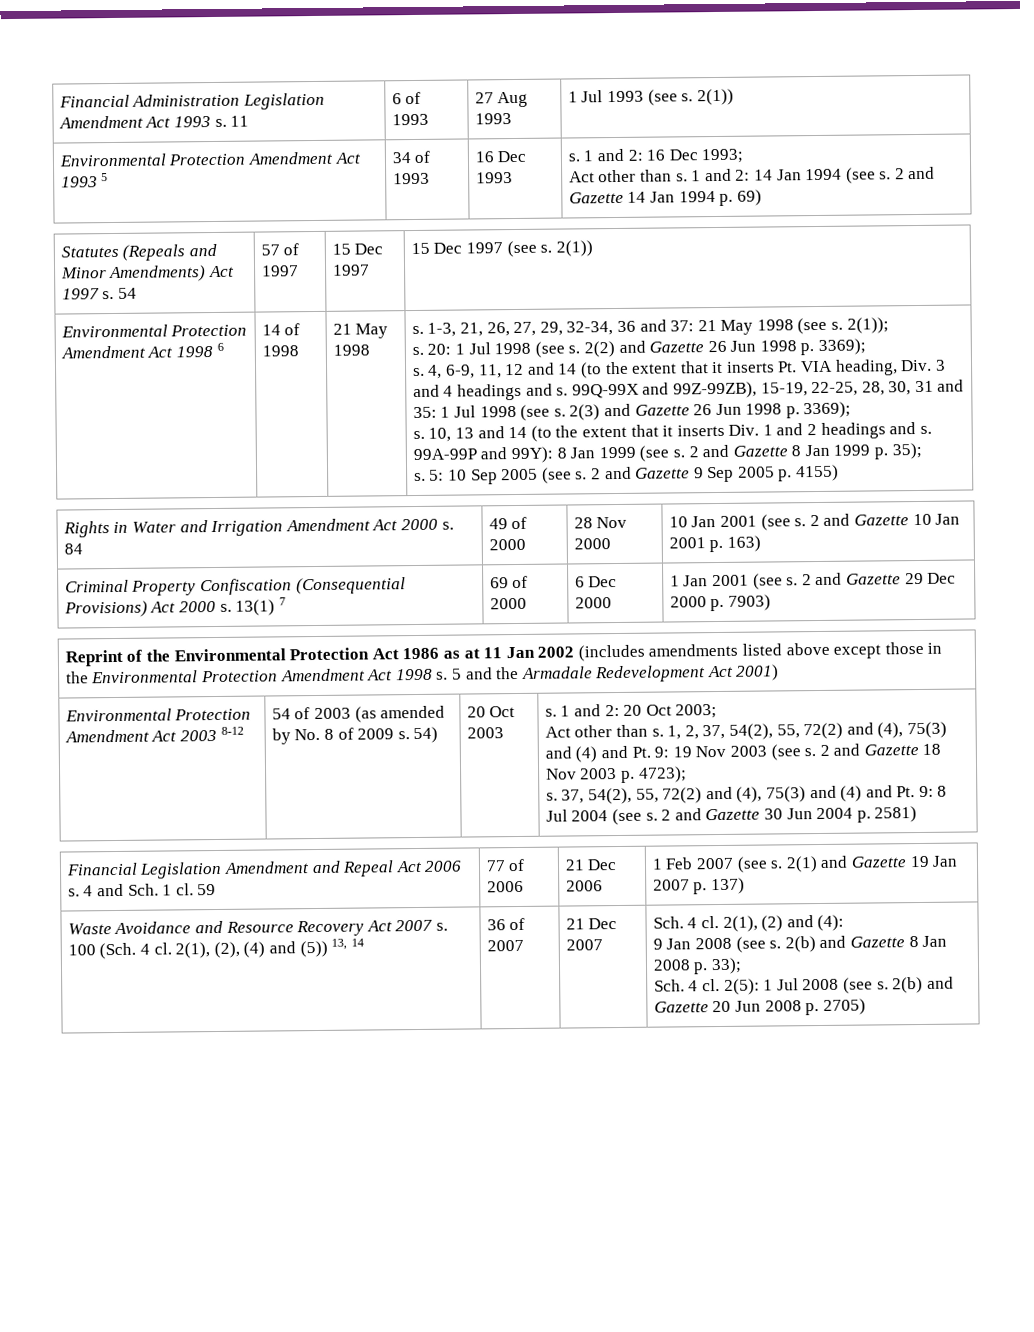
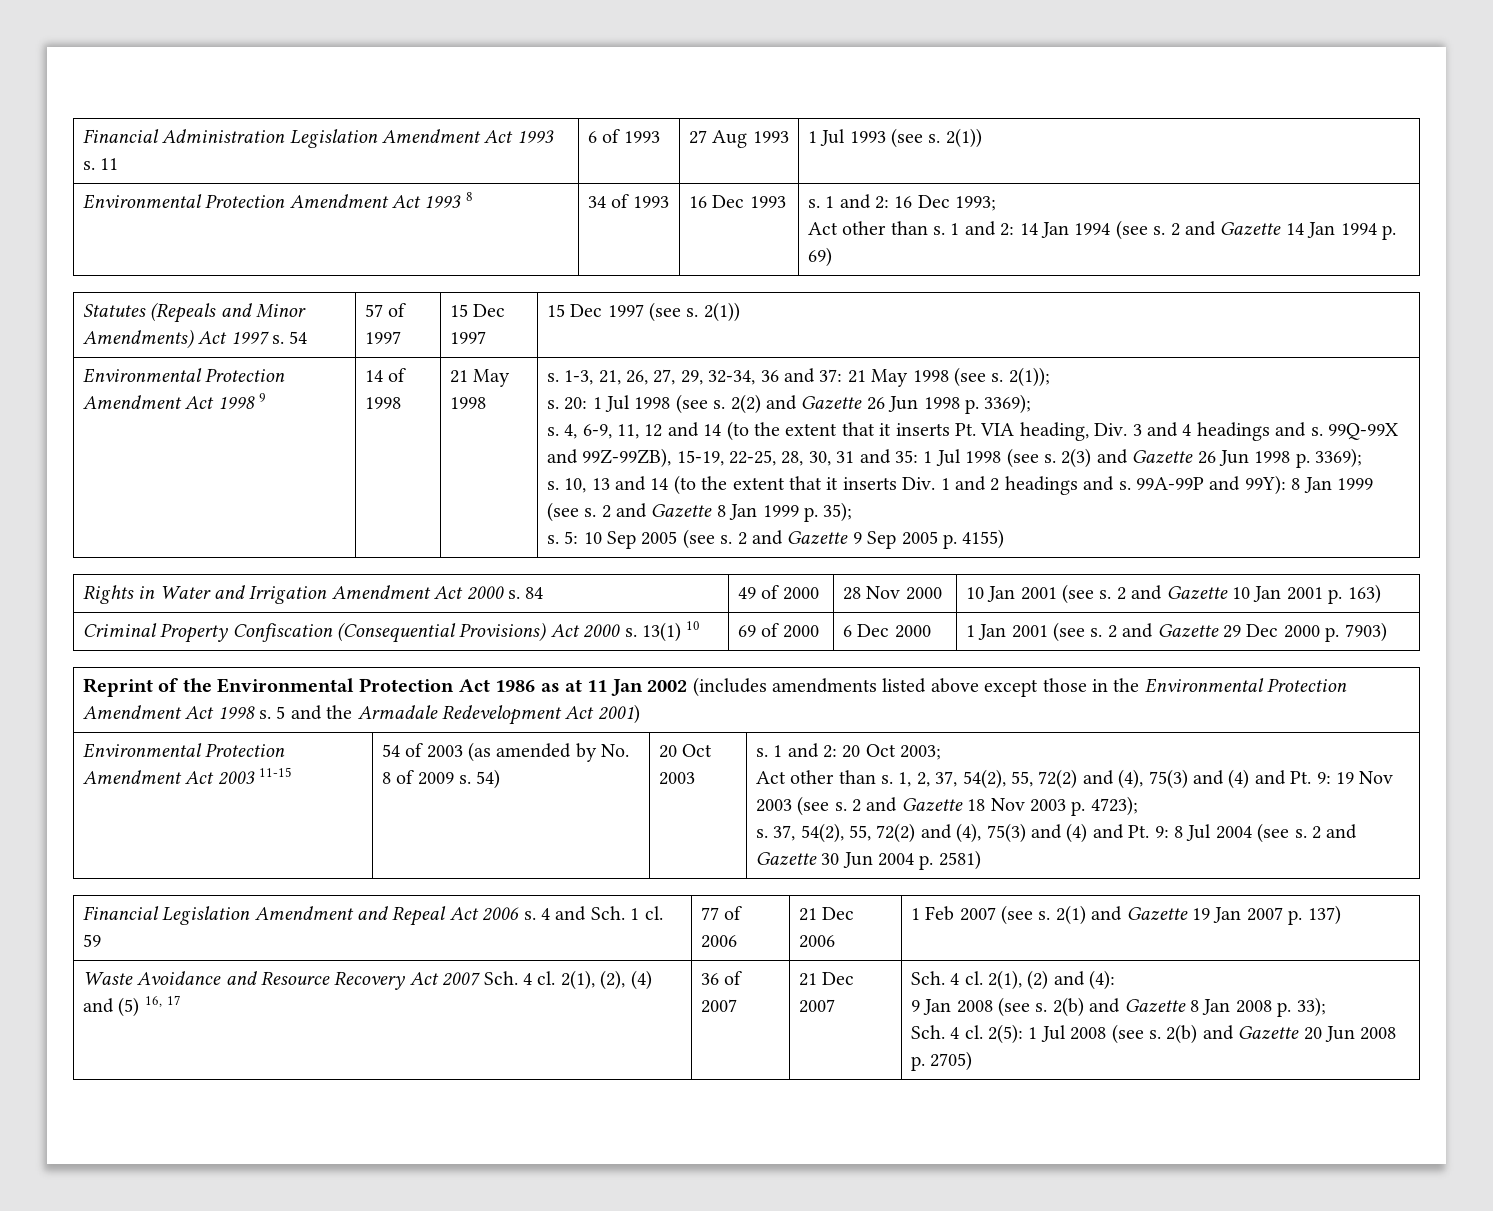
[101,173,109,182] 5 -> [465,192,473,201] 8
[216,342,224,351] 6 -> [258,393,266,402] 9
[278,597,286,606] 7 -> [686,621,701,630] 10
[220,726,244,735] 8-12 -> [258,767,292,777] 11-15
[435,922,448,931] [67,942,137,960] s. 100 (Sch. -> [483,971,518,985] Sch.
[299,938,364,958] (5)) 13, 14 -> [118,995,181,1017] (5) 16, 17

